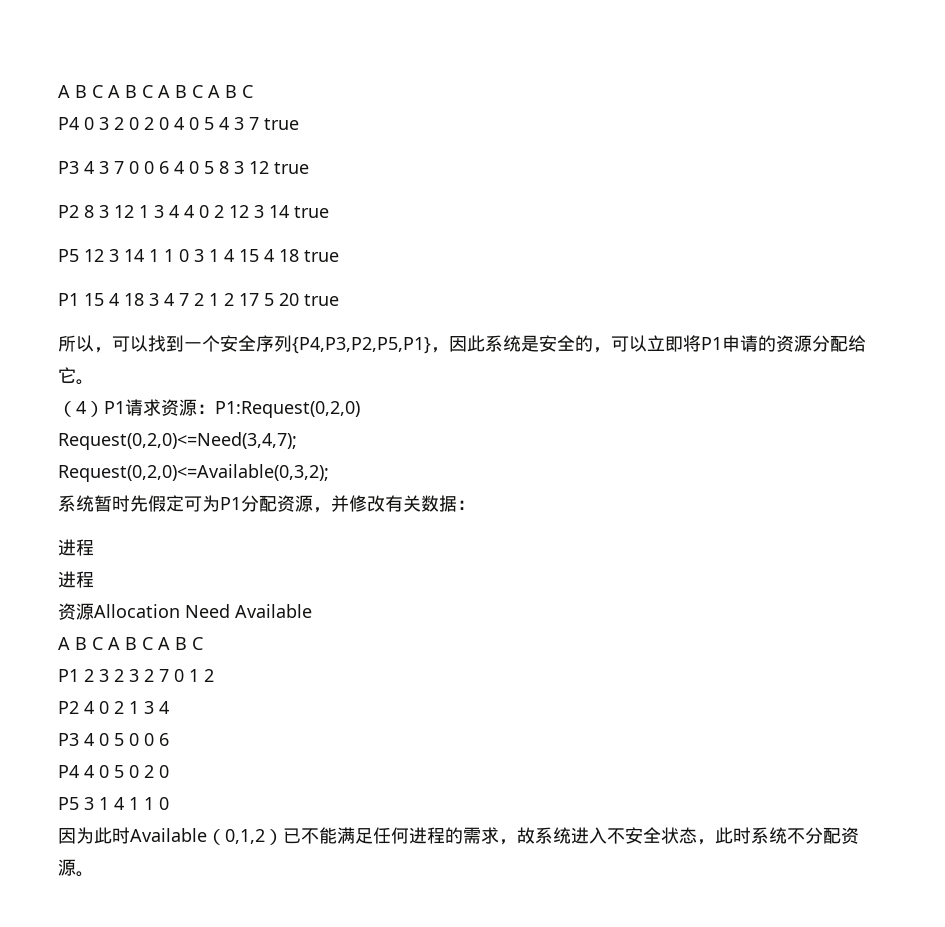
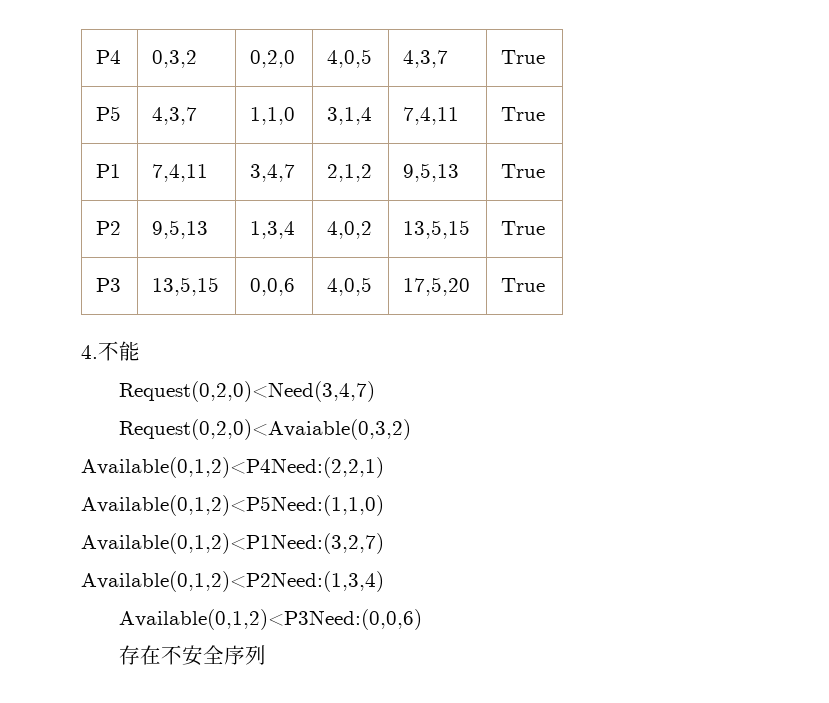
[58,85,253,98] [58,117,299,130] [58,161,309,174] [58,205,329,218] [58,249,339,262] [58,293,339,306] [58,335,866,354] [58,367,94,385] [58,399,360,418] [58,432,297,450] [58,464,329,482] [58,495,475,513] [58,539,94,556] [58,571,94,588] [58,603,312,620] [58,637,203,650] [58,669,214,682] [58,701,169,714] [58,733,169,746] [58,765,169,778] [58,797,169,810] [58,827,859,845] [58,859,94,877] A B C A B C A B C A B C // P4 0 3 2 0 2 0 4 0 5 4 3 7 true // P3 4 3 7 0 0 6 4 0 5 8 3 12 true // P2 8 3 12 1 3 4 4 0 2 12 3 14 true // P5 12 3 14 1 1 0 3 1 4 15 4 18 true // P1 15 4 18 3 4 7 2 1 2 17 5 20 true // 所以，可以找到一个安全序列{P4,P3,P2,P5,P1}，因此系统是安全的，可以立即将P1申请的资源分配给它。 // （4）P1请求资源：P1:Request(0,2,0) // Request(0,2,0)<=Need(3,4,7); // Request(0,2,0)<=Available(0,3,2); // 系统暂时先假定可为P1分配资源，并修改有关数据： // 进程 // 进程 // 资源Allocation Need Available // A B C A B C A B C // P1 2 3 2 3 2 7 0 1 2 // P2 4 0 2 1 3 4 // P3 4 0 5 0 0 6 // P4 4 0 5 0 2 0 // P5 3 1 4 1 1 0 // 因为此时Available（0,1,2）已不能满足任何进程的需求，故系统进入不安全状态，此时系统不分配资源。 -> [96,50,122,64] [152,50,198,68] [250,50,296,68] [327,49,373,68] [403,50,449,68] [501,50,546,64] [96,106,122,121] [152,107,198,125] [250,107,296,125] [327,107,373,125] [403,107,460,125] [501,107,546,121] [96,164,122,178] [152,164,209,182] [250,164,296,182] [327,164,373,182] [403,163,460,182] [501,164,546,178] [96,221,122,235] [152,220,209,239] [250,221,296,239] [327,221,373,239] [403,220,471,239] [501,221,546,235] [96,278,122,292] [152,277,220,296] [250,278,296,296] [327,277,373,296] [403,277,471,296] [501,278,546,292] [81,341,140,361] [119,381,376,402] [119,419,412,440] [81,457,384,478] [81,495,384,516] [81,533,384,554] [81,571,384,592] [119,609,423,630] [119,645,267,666] P4 | 0,3,2 | 0,2,0 | 4,0,5 | 4,3,7 | True // P5 | 4,3,7 | 1,1,0 | 3,1,4 | 7,4,11 | True // P1 | 7,4,11 | 3,4,7 | 2,1,2 | 9,5,13 | True // P2 | 9,5,13 | 1,3,4 | 4,0,2 | 13,5,15 | True // P3 | 13,5,15 | 0,0,6 | 4,0,5 | 17,5,20 | True // 4.不能 // Request(0,2,0)<Need(3,4,7) // Request(0,2,0)<Avaiable(0,3,2) // Available(0,1,2)<P4Need:(2,2,1) // Available(0,1,2)<P5Need:(1,1,0) // Available(0,1,2)<P1Need:(3,2,7) // Available(0,1,2)<P2Need:(1,3,4) // Available(0,1,2)<P3Need:(0,0,6) // 存在不安全序列

